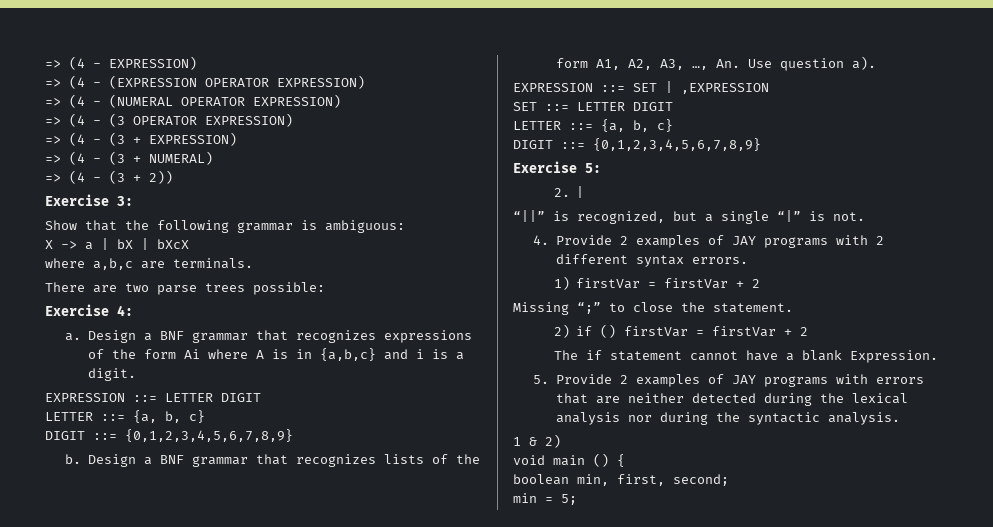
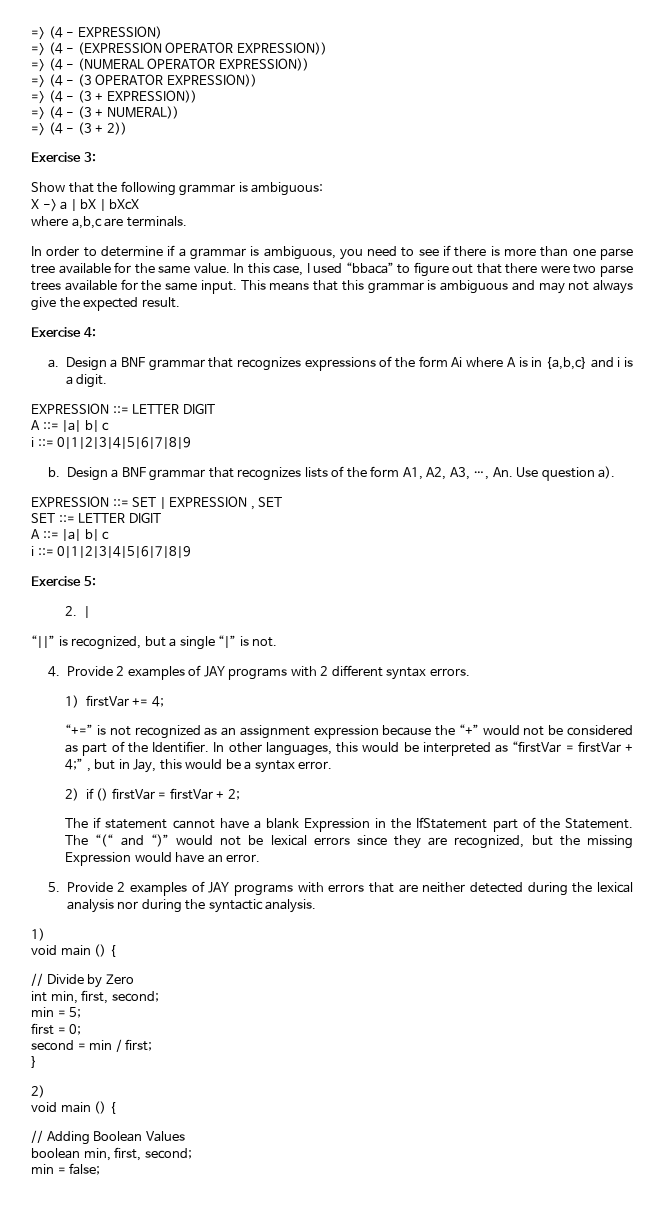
[277,75,365,89] EXPRESSION) -> [236,42,327,55] EXPRESSION))
[253,94,341,108] EXPRESSION) -> [218,58,309,71] EXPRESSION))
[205,113,293,127] [45,132,237,146] [45,151,213,165] EXPRESSION) // => (4 - (3 + EXPRESSION) // => (4 - (3 + NUMERAL) -> [166,74,257,87] [31,90,197,104] [31,106,179,120] EXPRESSION)) // => (4 - (3 + EXPRESSION)) // => (4 - (3 + NUMERAL))
[45,282,325,295] There are two parse trees possible: -> [31,245,633,260] [31,262,634,277] [31,279,633,294] [31,297,180,311] In order to determine if a grammar is ambiguous, you need to see if there is more than one parse tree available for the same value. In this case, I used “bbaca” to figure out that there were two parse trees available for the same input. This means that this grammar is ambiguous and may not always give the expected result.
[45,410,205,423] [45,429,293,442] LETTER ::= {a, b, c} // DIGIT ::= {0,1,2,3,4,5,6,7,8,9} -> [31,420,110,432] [31,437,192,449] A ::= |a| b| c // i ::= 0|1|2|3|4|5|6|7|8|9
[681,83,769,94] ,EXPRESSION -> [169,496,283,510] EXPRESSION , SET
[513,119,673,132] [513,138,761,151] LETTER ::= {a, b, c} // DIGIT ::= {0,1,2,3,4,5,6,7,8,9} -> [31,529,110,541] [31,546,192,558] A ::= |a| b| c // i ::= 0|1|2|3|4|5|6|7|8|9
[648,278,761,289] [513,302,793,315] = firstVar + 2 // Missing “;” to close the statement. -> [132,696,164,707] [65,724,634,739] [65,741,634,756] [65,758,333,773] += 4; // “+=” is not recognized as an assignment expression because the “+” would not be considered as part of the Identifier. In other languages, this would be interpreted as “firstVar = firstVar + 4;” , but in Jay, this would be a syntax error.
[800,327,809,336] 2 -> [227,789,240,800] 2;
[849,350,938,363] Expression. -> [304,817,633,832] [65,834,634,849] [65,852,261,866] Expression in the IfStatement part of the Statement. The “(“ and “)” would not be lexical errors since they are recognized, but the missing Expression would have an error.
[513,437,537,446] 1 & -> [31,928,45,941] [31,944,116,957] [31,973,134,988] [31,990,159,1004] [31,1007,82,1018] [31,1023,82,1035] [31,1039,153,1052] [31,1056,37,1068] 1) // void main () { // // Divide by Zero // int min, first, second; // min = 5; // first = 0; // second = min / first; // } //
(625, 460) none -> [31,1130,185,1145] // // Adding Boolean Values
[561,494,577,505] 5; -> [69,1163,101,1175] false;

